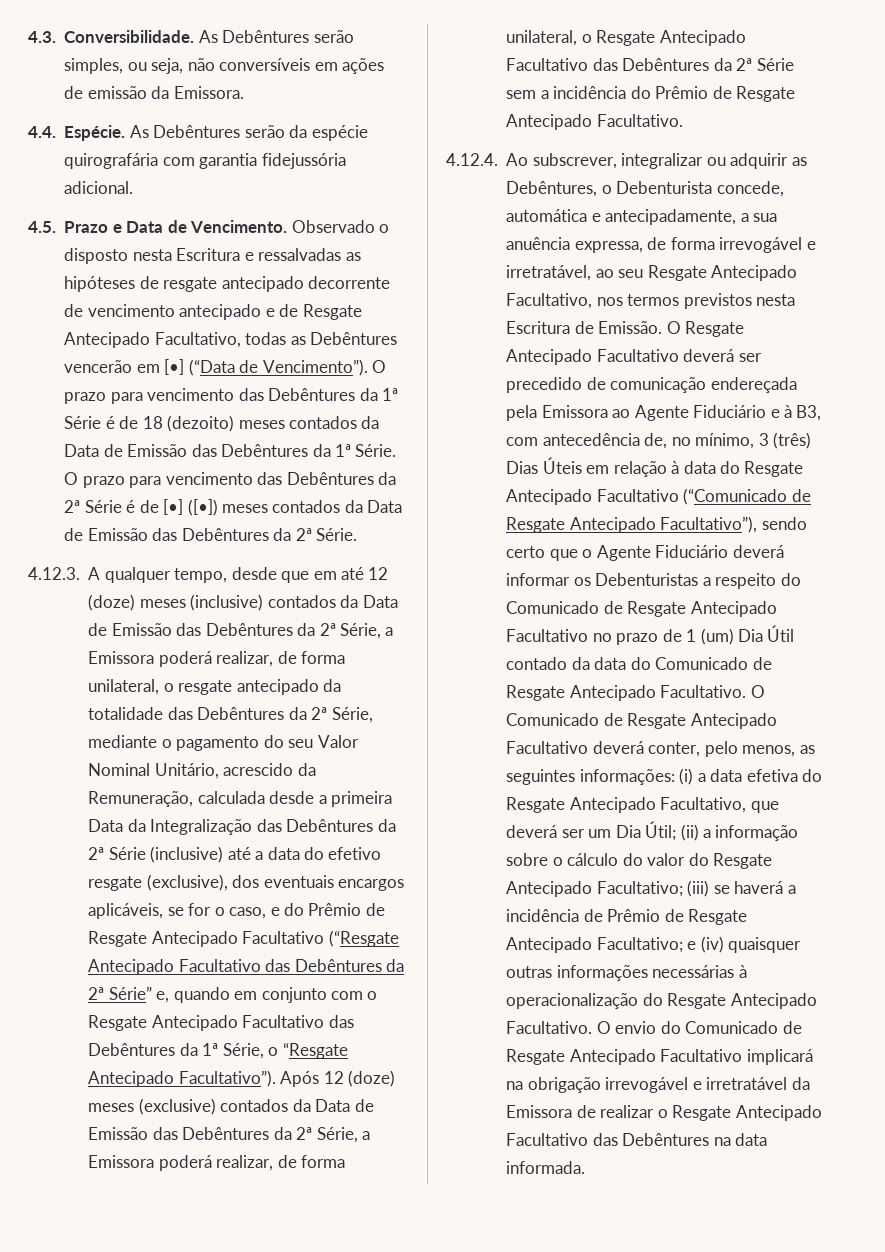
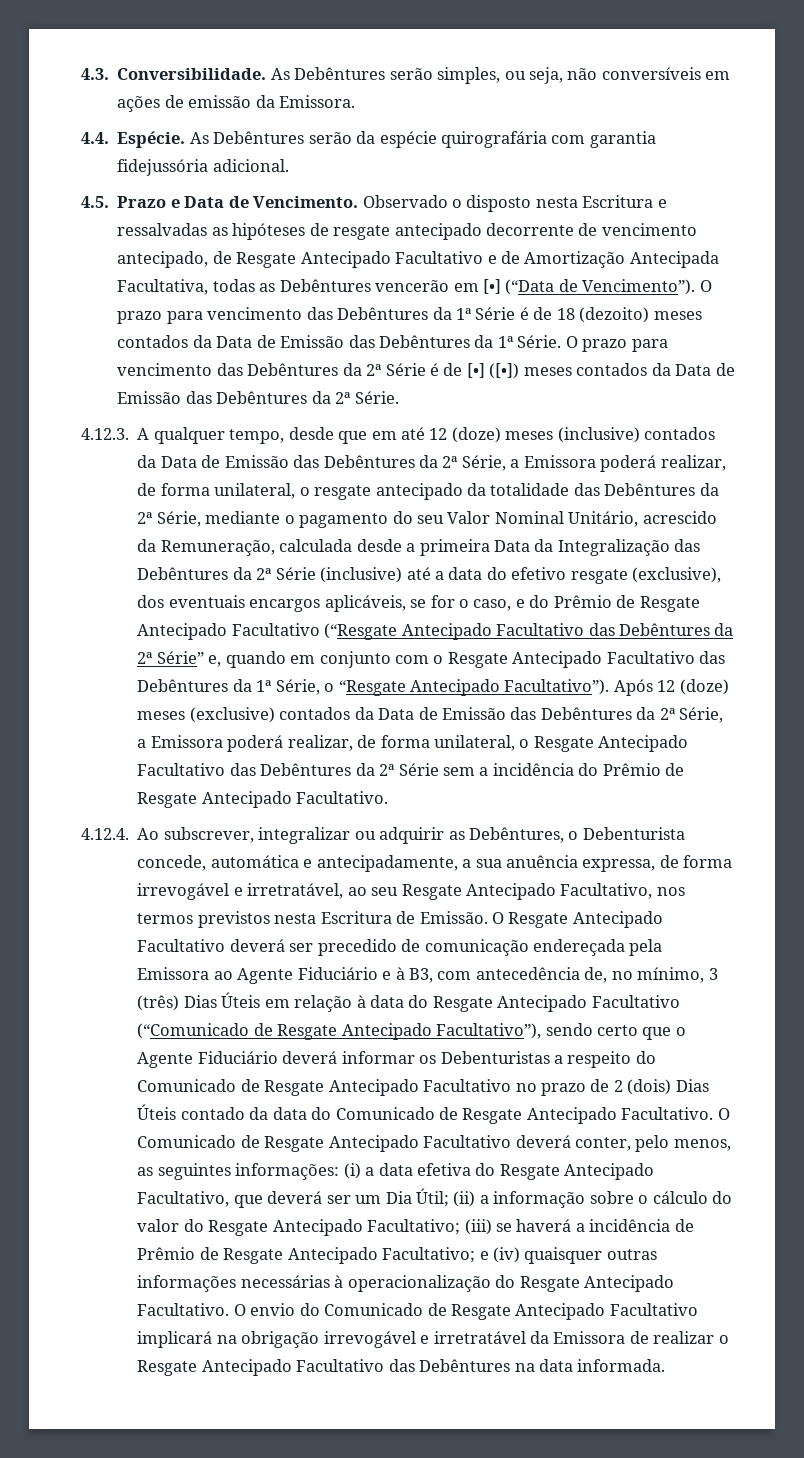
[179,304,362,320] [64,332,241,348] antecipado e de Resgate Antecipado Facultativo, -> [117,251,719,268] [117,279,209,295] antecipado, de Resgate Antecipado Facultativo e de Amortização Antecipada Facultativa,
[686,625,795,645] 1 (um) Dia Útil -> [613,1079,709,1095] [137,1104,177,1120] 2 (dois) Dias Úteis

